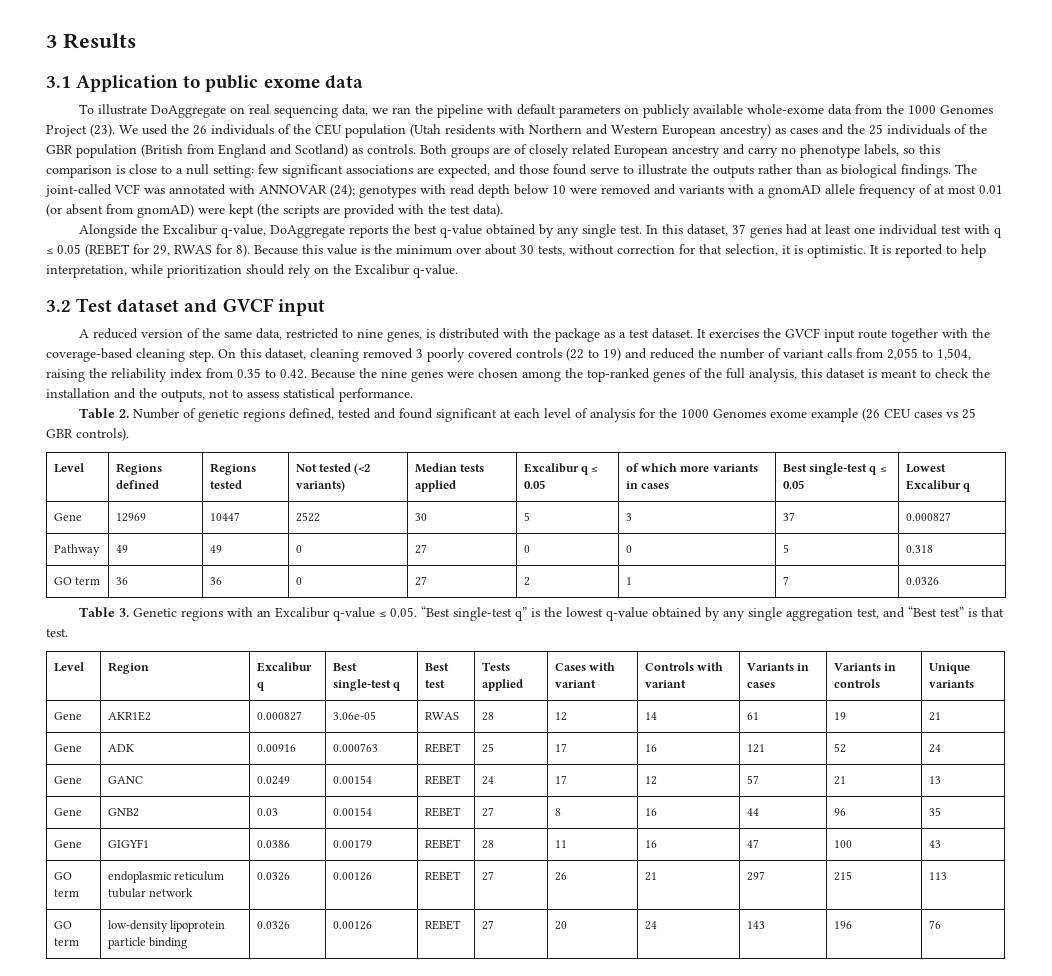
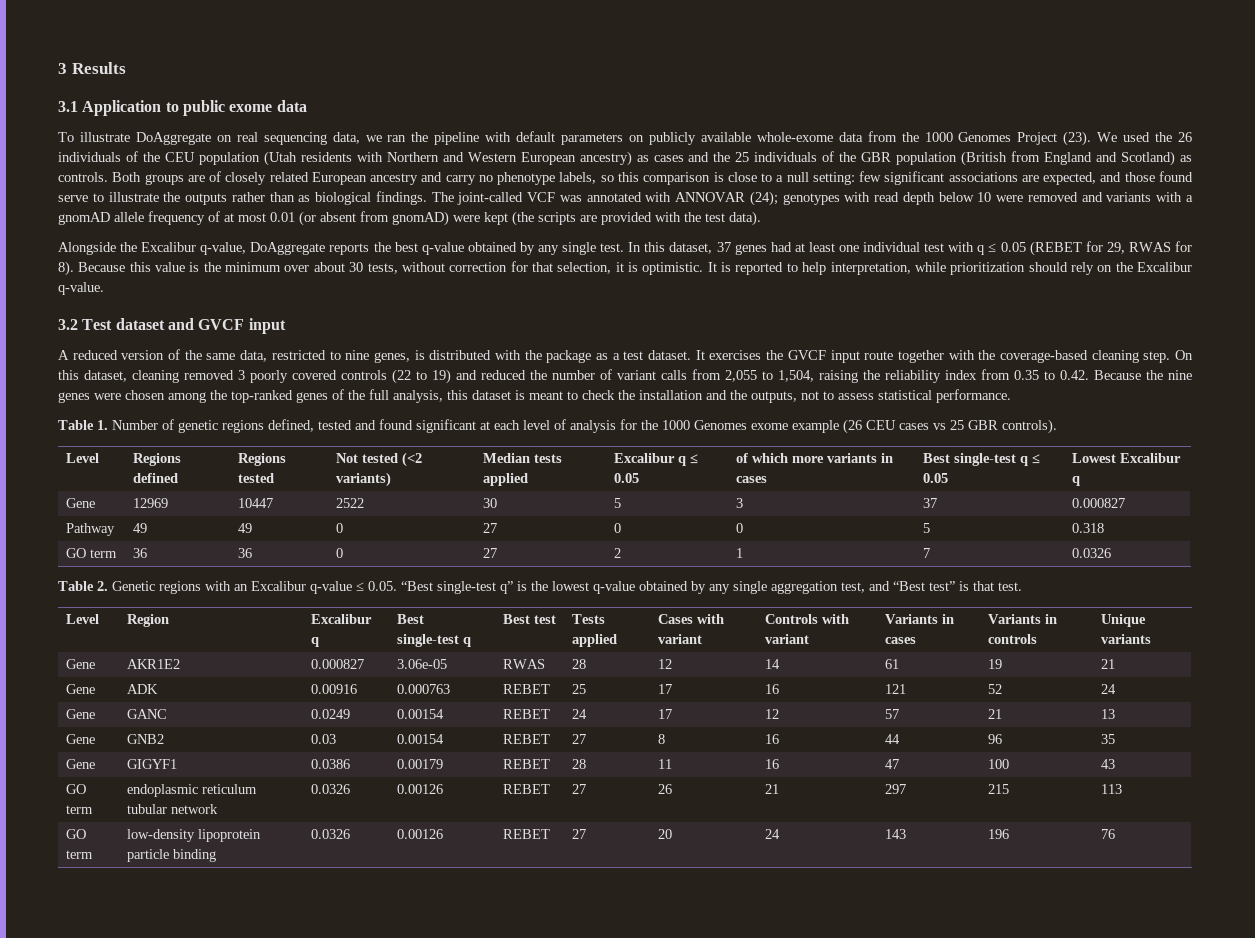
[119,409,130,418] 2. -> [97,420,108,430] 1.
[119,608,130,617] 3. -> [97,581,108,591] 2.

